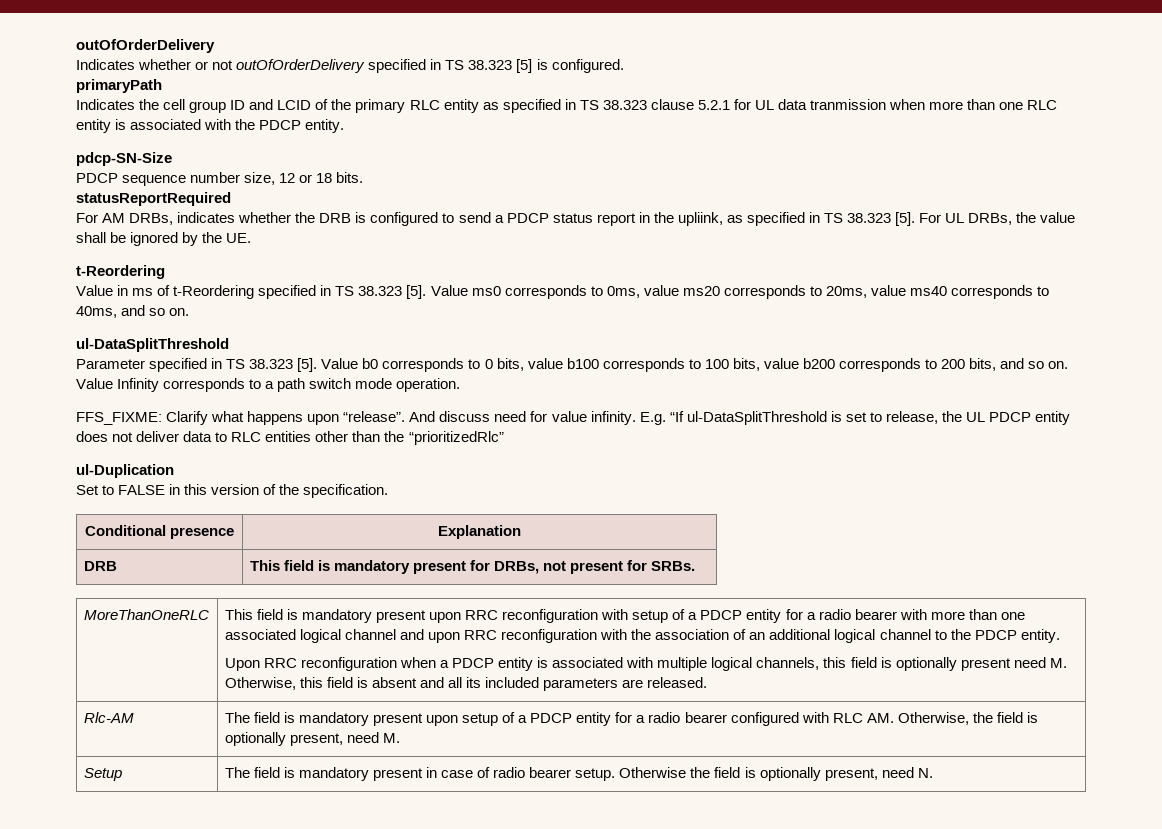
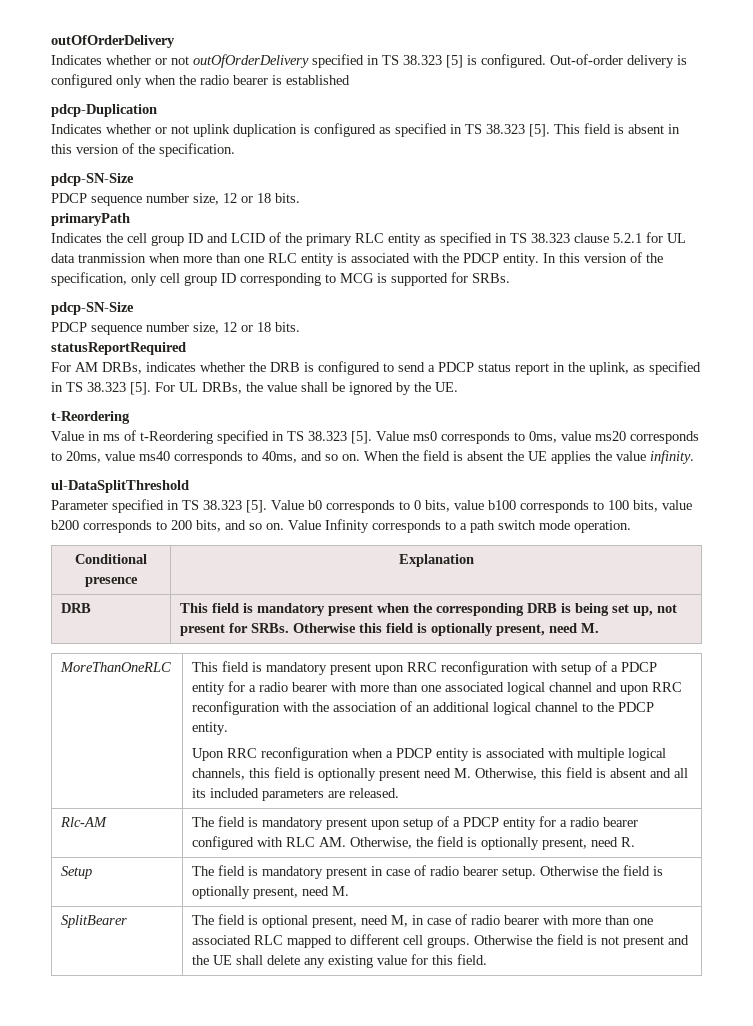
(624, 66) none -> [550,54,687,68] [51,74,350,88] [51,104,157,117] [51,123,680,137] [51,143,235,157] [51,173,134,186] [51,193,300,206] Out-of-order delivery is configured only when the radio bearer is established // pdcp-Duplication // Indicates whether or not uplink duplication is configured as specified in TS 38.323 [5]. This field is absent in this version of the specification. // pdcp-SN-Size // PDCP sequence number size, 12 or 18 bits.
(345, 126) none -> [543,252,663,263] [51,272,510,286] In this version of the specification, only cell group ID corresponding to MCG is supported for SRBs.
[677,212,723,226] upliink, -> [589,362,629,375] uplink,
(190, 312) none -> [364,450,694,464] When the field is absent the UE applies the value infinity.
[76,411,1071,425] [76,431,504,445] [76,464,174,478] [76,484,389,498] // FFS_FIXME: Clarify what happens upon “release”. And discuss need for value infinity. E.g. “If ul-DataSplitThreshold is set to release, the UL PDCP entity does not deliver data to RLC entities other than the “prioritizedRlc” // ul-Duplication // Set to FALSE in this version of the specification. -> (631, 526) none
[470,560,696,574] for DRBs, not present for SRBs. -> [377,603,678,616] [180,623,600,636] when the corresponding DRB is being set up, not present for SRBs. Otherwise this field is optionally present, need M.
[382,733,400,743] M. -> [621,837,636,847] R.
[917,768,933,778] N. -> [332,886,350,896] [61,915,128,928] [192,914,654,928] [192,934,690,948] [192,954,488,968] M. // SplitBearer | The field is optional present, need M, in case of radio bearer with more than one associated RLC mapped to different cell groups. Otherwise the field is not present and the UE shall delete any existing value for this field.

